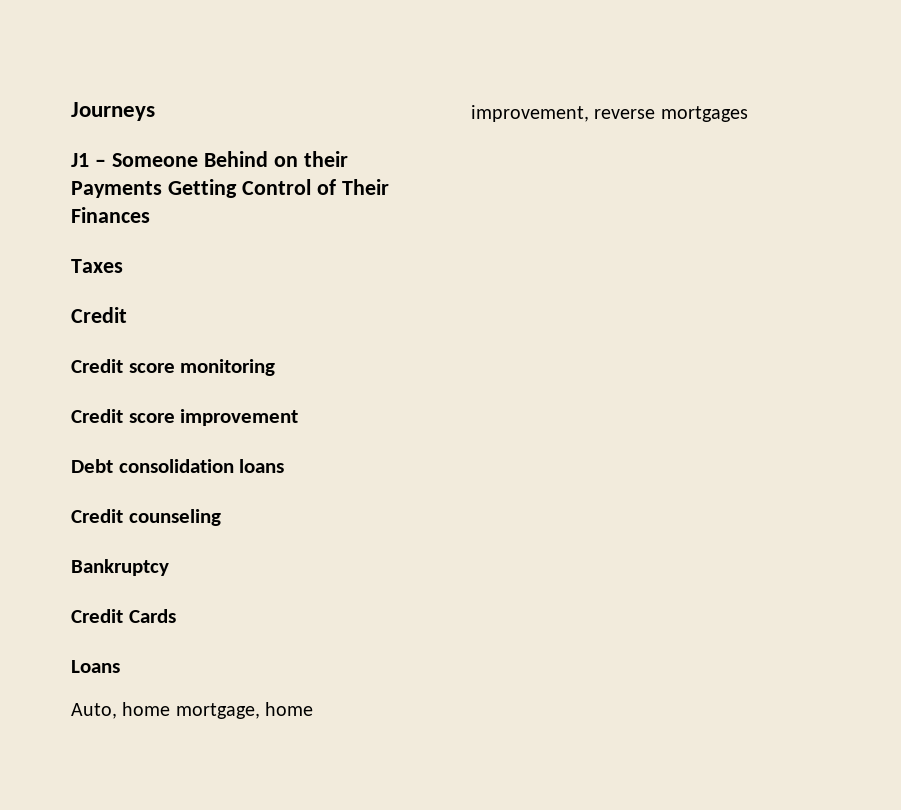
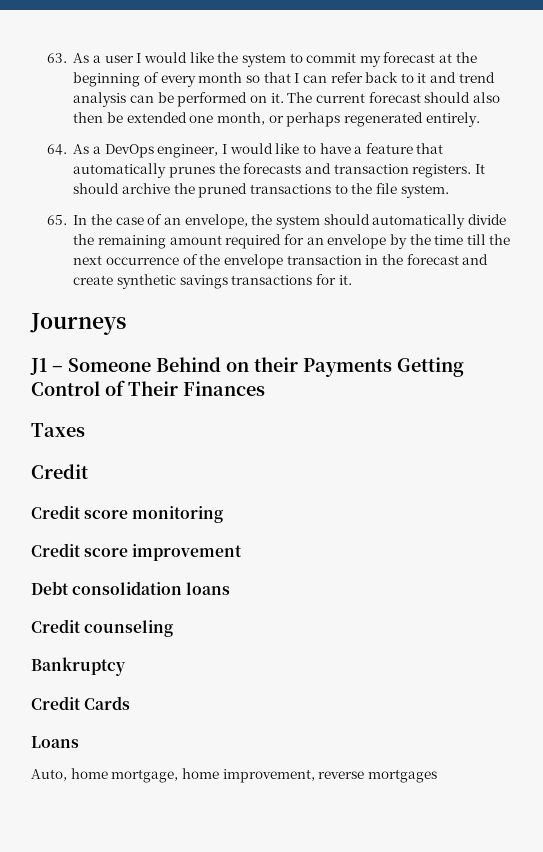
(71, 111) none -> [46,52,477,67] [73,72,495,87] [73,92,500,107] [73,112,480,127] [46,143,444,158] [73,163,485,178] [73,183,449,198] [46,214,506,229] [73,234,511,249] [73,254,489,269] [73,274,352,289] 63. As a user I would like the system to commit my forecast at the beginning of every month so that I can refer back to it and trend analysis can be performed on it. The current forecast should also then be extended one month, or perhaps regenerated entirely. // 64. As a DevOps engineer, I would like to have a feature that automatically prunes the forecasts and transaction registers. It should archive the pruned transactions to the file system. // 65. In the case of an envelope, the system should automatically divide the remaining amount required for an envelope by the time till the next occurrence of the envelope transaction in the forecast and create synthetic savings transactions for it. //

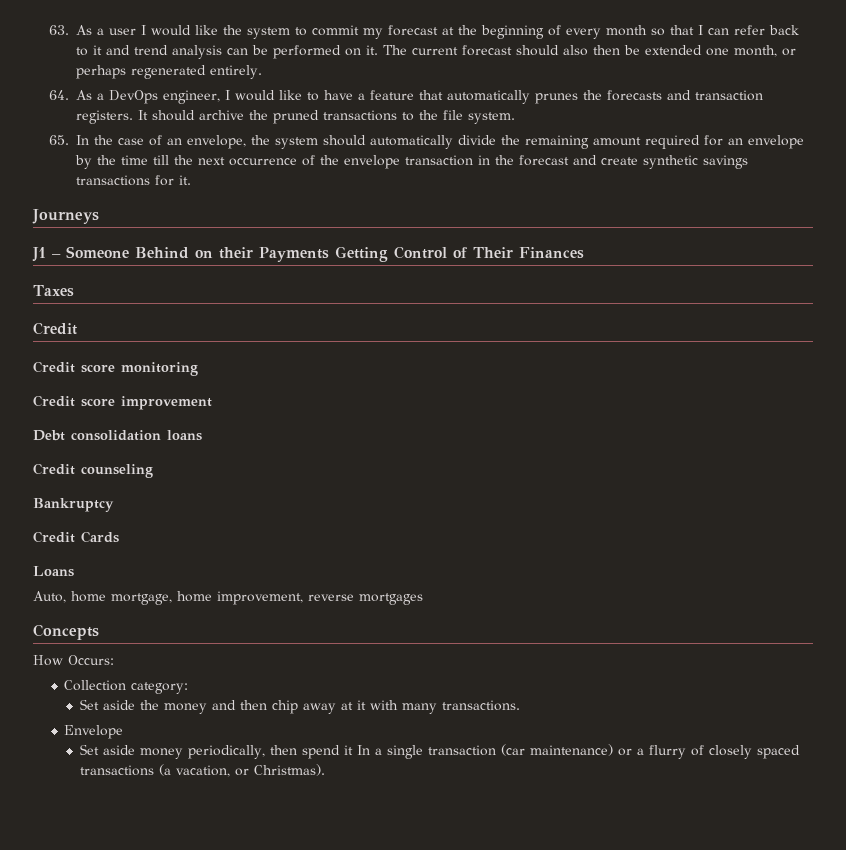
(437, 776) none -> [33,624,99,640] [33,655,114,666] [64,680,189,694] [79,699,520,714] [64,725,124,739] [79,744,800,759] [79,764,325,777] // Concepts // How Occurs: // Collection category: // Set aside the money and then chip away at it with many transactions. // Envelope // Set aside money periodically, then spend it In a single transaction (car maintenance) or a flurry of closely spaced transactions (a vacation, or Christmas).

